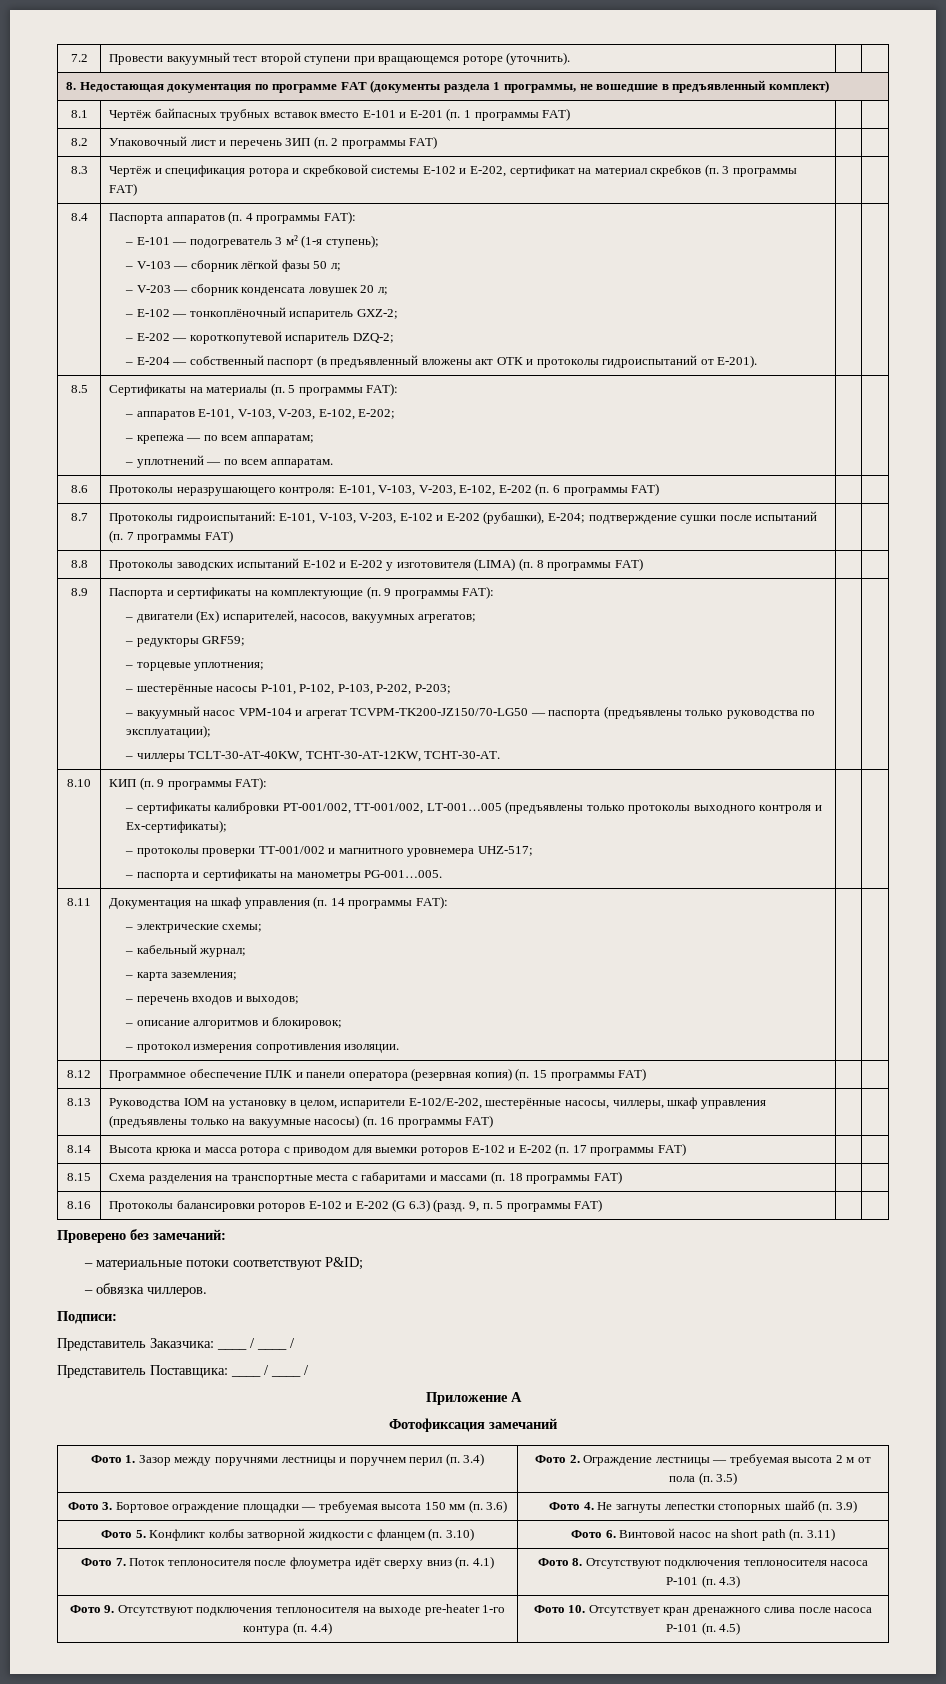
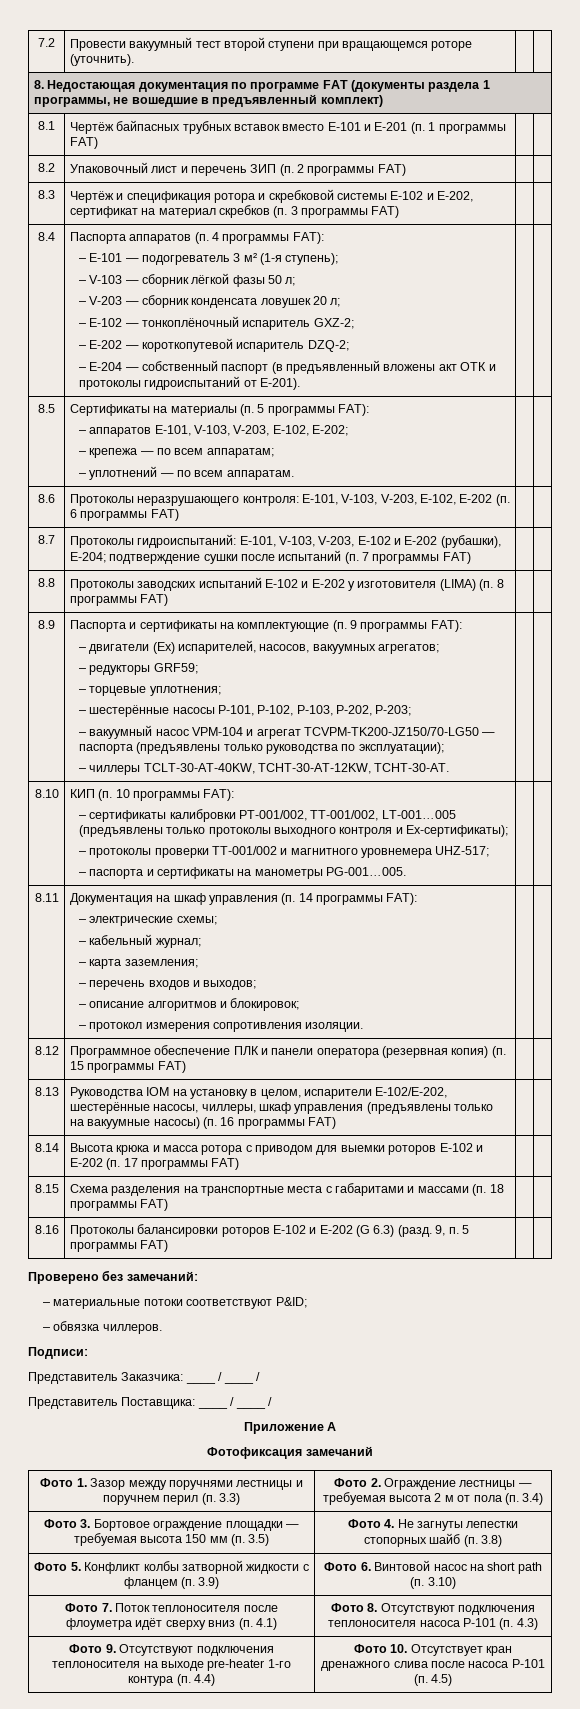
[157,779,165,787] 9 -> [115,789,130,798] 10
[463,1453,485,1466] 3.4) -> [219,1493,241,1505] 3.3)
[716,1472,738,1485] 3.5) -> [522,1493,544,1505] 3.4)
[486,1500,508,1513] 3.6) -> [248,1534,270,1546] 3.5)
[835,1500,857,1513] 3.9) -> [481,1535,503,1547] 3.8)
[445,1528,474,1541] 3.10) -> [198,1577,220,1589] 3.9)
[806,1528,835,1541] 3.11) -> [427,1577,456,1589] 3.10)

